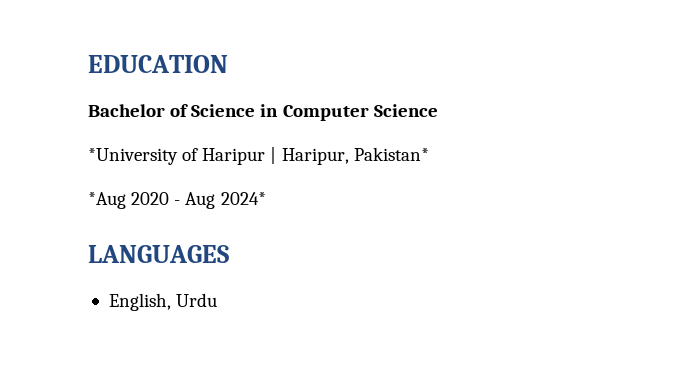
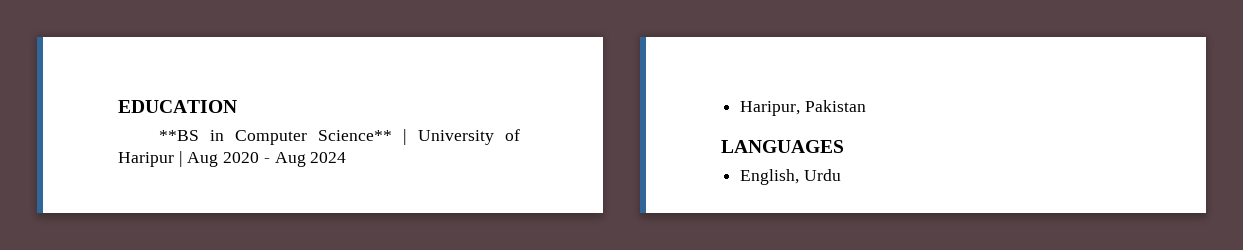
[88,104,438,121] [88,147,429,165] [88,192,266,209] Bachelor of Science in Computer Science // *University of Haripur | Haripur, Pakistan* // *Aug 2020 - Aug 2024* -> [159,129,520,145] [118,151,347,167] [740,100,866,116] **BS in Computer Science** | University of Haripur | Aug 2020 - Aug 2024 // Haripur, Pakistan

